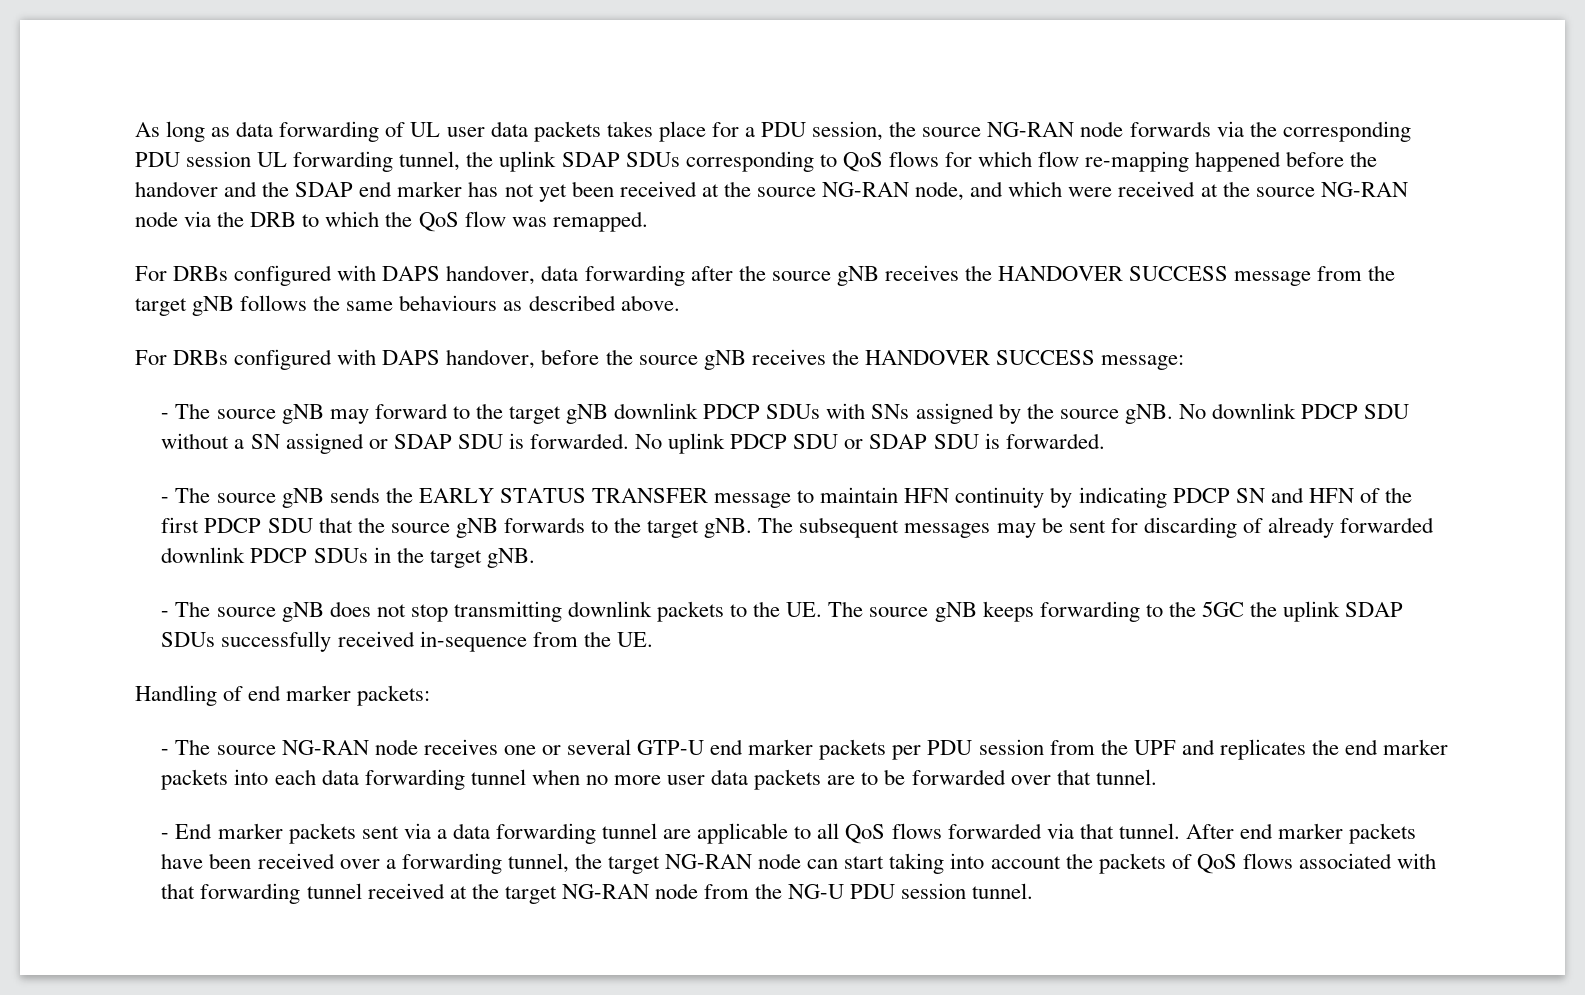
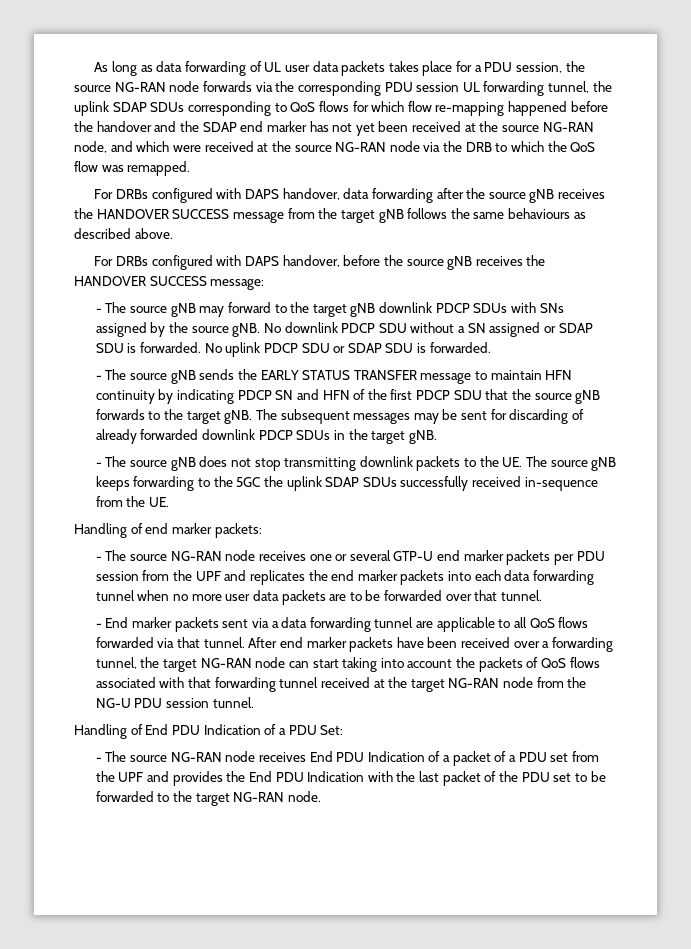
(1034, 891) none -> [74,724,344,739] [95,751,599,766] [95,771,606,786] [95,791,321,806] // Handling of End PDU Indication of a PDU Set: // - The source NG-RAN node receives End PDU Indication of a packet of a PDU set from the UPF and provides the End PDU Indication with the last packet of the PDU set to be forwarded to the target NG-RAN node.

